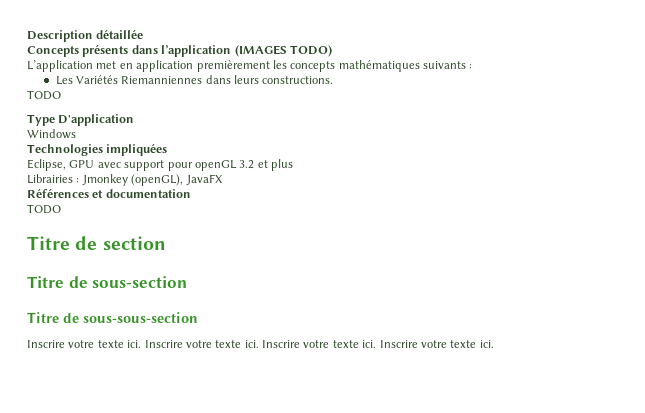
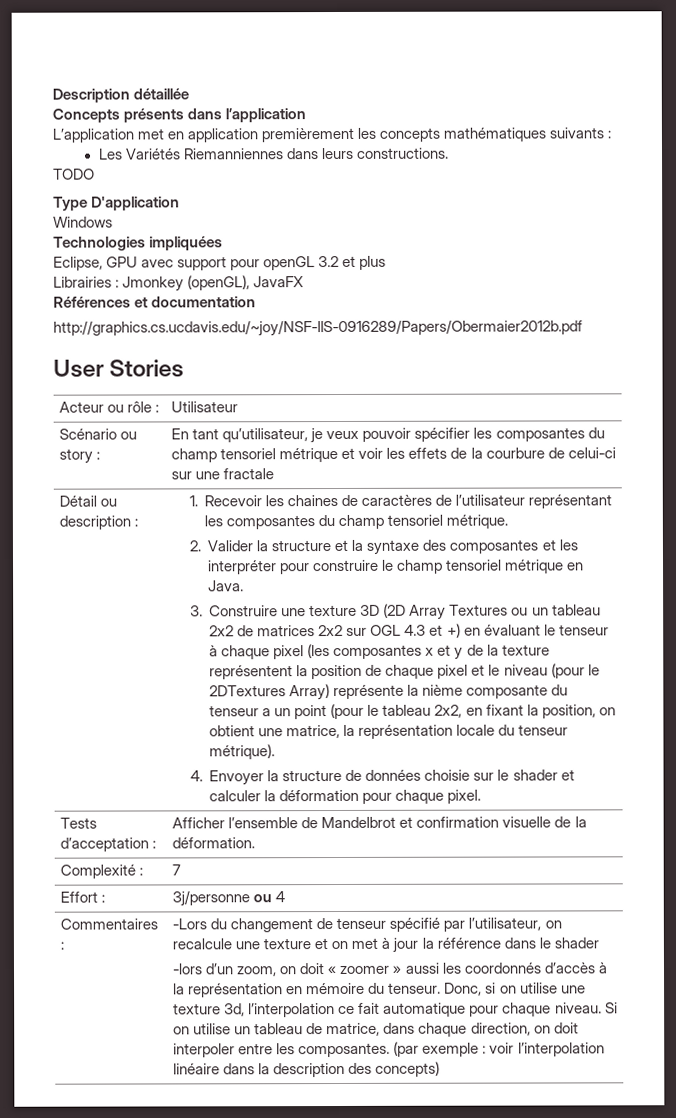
[234,45,332,57] (IMAGES TODO) -> (307, 115) none
[27,204,61,214] [27,236,166,250] [27,276,188,288] [27,312,198,323] [27,340,494,348] TODO // Titre de section // Titre de sous-section // Titre de sous-sous-section // Inscrire votre texte ici. Inscrire votre texte ici. Inscrire votre texte ici. Inscrire votre texte ici. -> [53,319,583,337] [53,359,185,378] [59,401,160,413] [171,401,239,413] [59,428,138,440] [59,448,101,464] [171,427,605,444] [171,447,616,463] [171,468,275,480] [59,495,118,507] [59,515,139,530] [188,494,613,509] [204,514,509,530] [188,539,578,555] [208,559,585,575] [208,580,245,592] [189,603,601,620] [209,623,609,638] [209,644,550,660] [209,663,600,680] [209,684,569,701] [209,703,616,720] [209,724,569,739] [209,744,276,760] [189,769,575,786] [209,789,482,804] [60,817,98,829] [60,837,157,852] [172,816,587,829] [172,837,256,849] [60,864,144,879] [172,864,182,876] [60,891,106,903] [172,890,286,907] [60,918,159,930] [60,941,65,950] [172,917,562,933] [172,937,599,953] [172,962,608,977] [173,982,586,998] [173,1002,618,1018] [173,1022,579,1037] [173,1041,605,1058] [173,1061,441,1078] http://graphics.cs.ucdavis.edu/~joy/NSF-IIS-0916289/Papers/Obermaier2012b.pdf // User Stories // Acteur ou rôle : | Utilisateur // Scénario ou story : | En tant qu’utilisateur, je veux pouvoir spécifier les composantes du champ tensoriel métrique et voir les effets de la courbure de celui-ci sur une fractale // Détail ou description : | 1. Recevoir les chaines de caractères de l’utilisateur représentant les composantes du champ tensoriel métrique. // 2. Valider la structure et la syntaxe des composantes et les interpréter pour construire le champ tensoriel métrique en Java. // 3. Construire une texture 3D (2D Array Textures ou un tableau 2x2 de matrices 2x2 sur OGL 4.3 et +) en évaluant le tenseur à chaque pixel (les composantes x et y de la texture représentent la position de chaque pixel et le niveau (pour le 2DTextures Array) représente la nième composante du tenseur a un point (pour le tableau 2x2, en fixant la position, on obtient une matrice, la représentation locale du tenseur métrique). // 4. Envoyer la structure de données choisie sur le shader et calculer la déformation pour chaque pixel. // Tests d’acceptation : | Afficher l’ensemble de Mandelbrot et confirmation visuelle de la déformation. // Complexité : | 7 // Effort : | 3j/personne ou 4 // Commentaires : | -Lors du changement de tenseur spécifié par l’utilisateur, on recalcule une texture et on met à jour la référence dans le shader // -lors d’un zoom, on doit « zoomer » aussi les coordonnés d’accès à la représentation en mémoire du tenseur. Donc, si on utilise une texture 3d, l’interpolation ce fait automatique pour chaque niveau. Si on utilise un tableau de matrice, dans chaque direction, on doit interpoler entre les composantes. (par exemple : voir l’interpolation linéaire dans la description des concepts)

